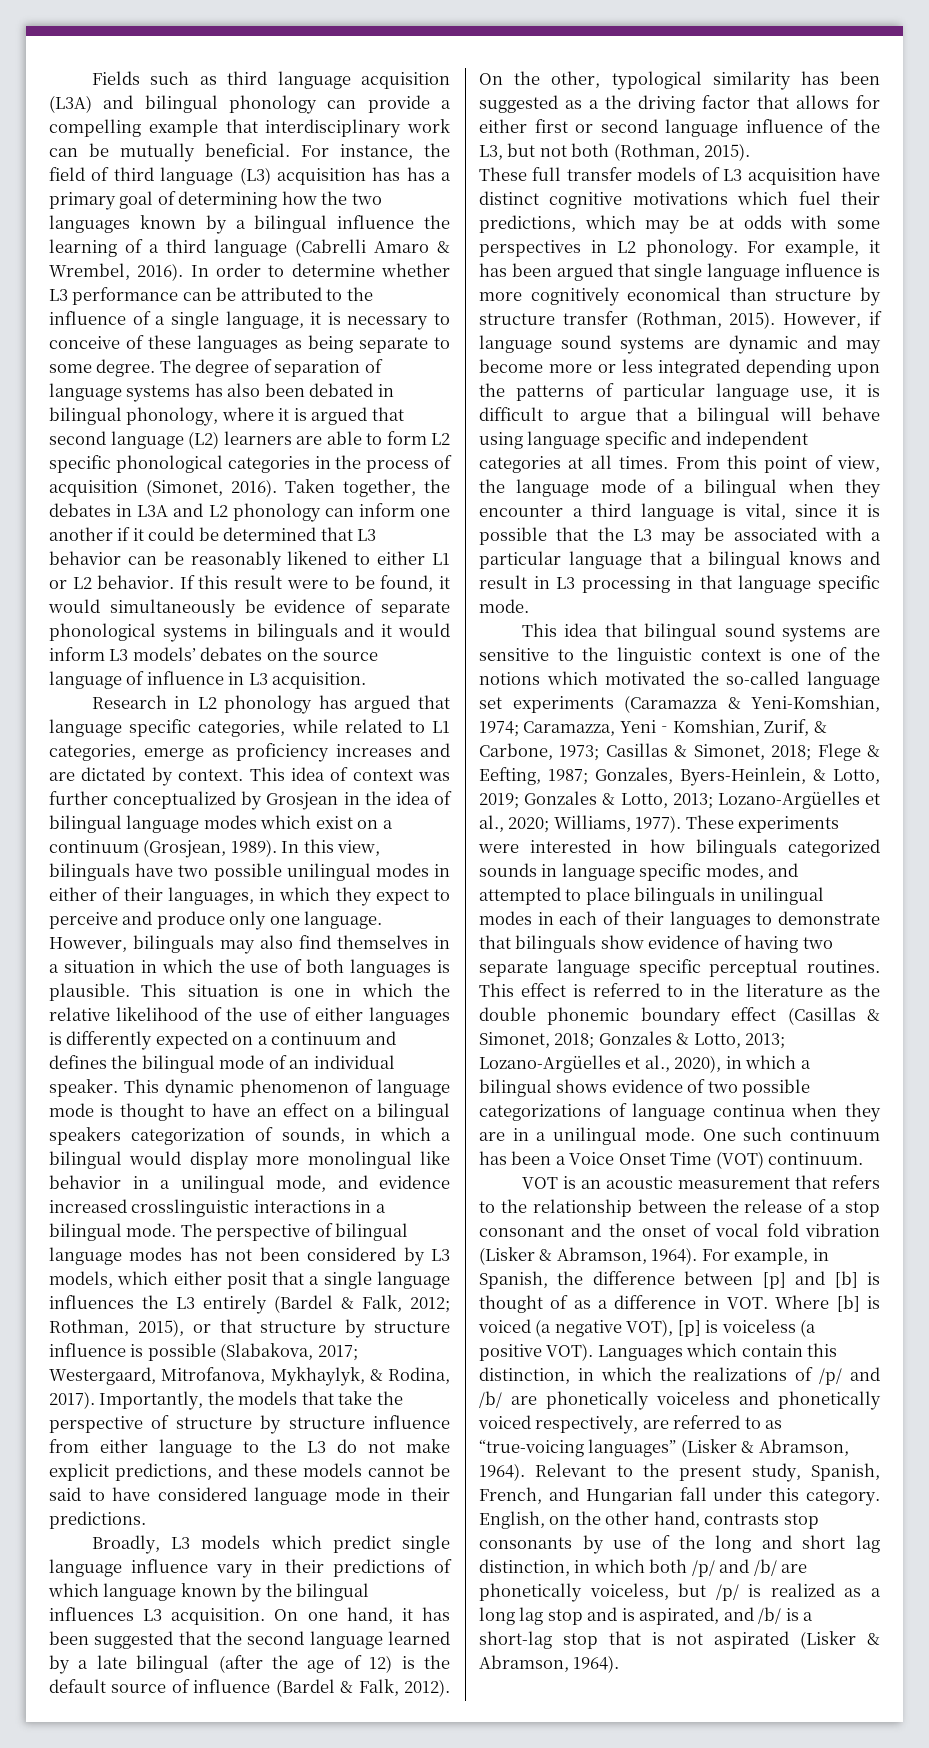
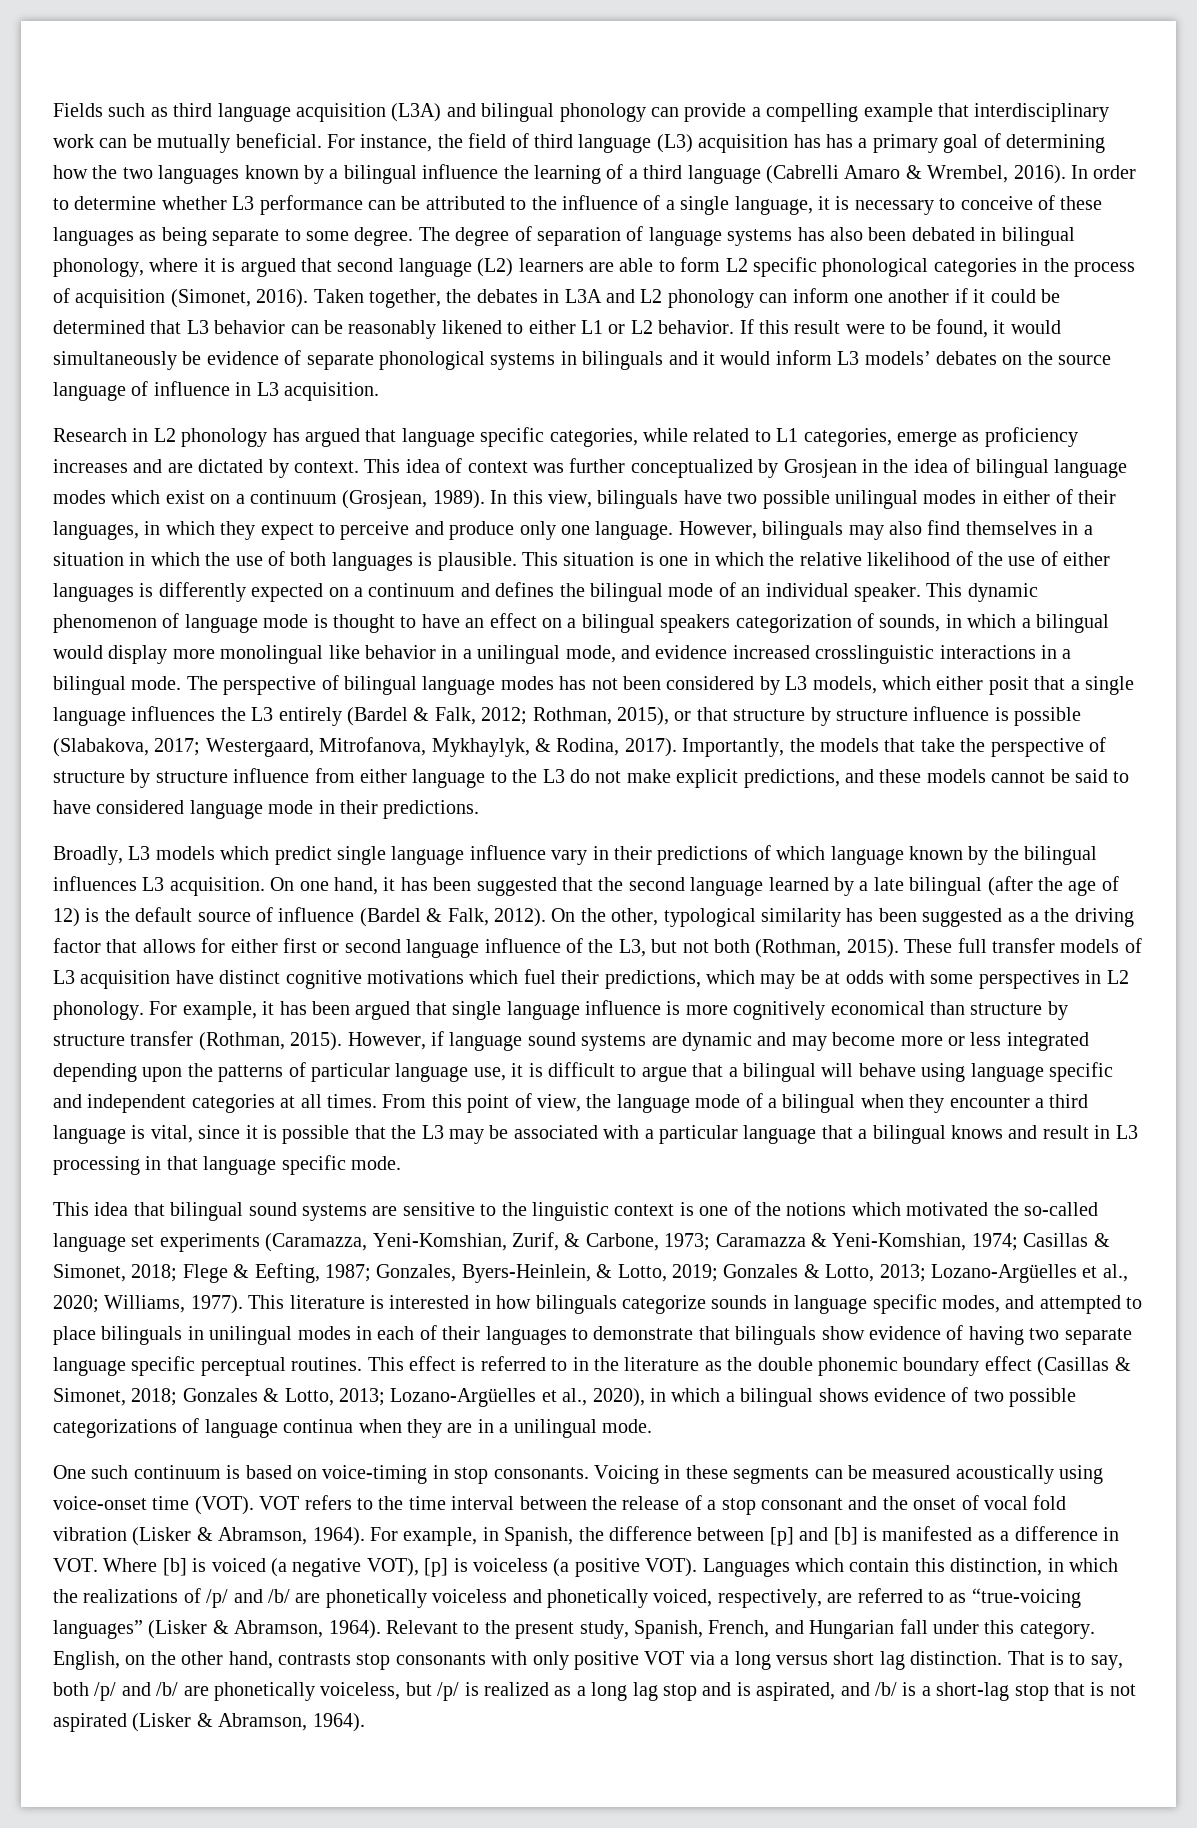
(751, 152) // -> (899, 948) none
[624,695,880,713] [479,721,616,737] (Caramazza & Yeni-Komshian, 1974; Caramazza, -> [265,1233,368,1252] (Caramazza,
(600, 753) none -> [715,1233,1018,1251] Caramazza & Yeni-Komshian, 1974;
[685,815,840,833] [478,844,519,853] These experiments were -> [248,1295,384,1309] This literature is
[788,839,880,857] categorized -> [621,1295,706,1314] categorize
(695, 1134) none -> (652, 1426) //
[479,1151,864,1169] [521,1175,827,1189] has been a Voice Onset Time (VOT) continuum. // VOT is an acoustic measurement that -> [226,1465,1104,1484] [53,1496,300,1515] is based on voice-timing in stop consonants. Voicing in these segments can be measured acoustically using voice-onset time (VOT). VOT
[532,1199,632,1217] relationship -> [408,1496,515,1510] time interval
[479,1295,569,1313] thought of -> [882,1526,973,1541] manifested
[478,1415,531,1429] voiced -> [653,1589,713,1607] voiced,
[582,1535,880,1554] [479,1559,645,1576] by use of the long and short lag distinction, in which -> [491,1651,1123,1670] with only positive VOT via a long versus short lag distinction. That is to say,

